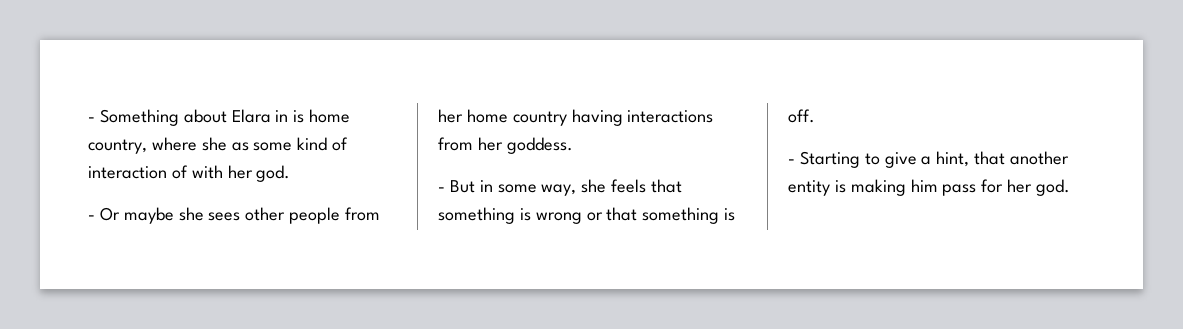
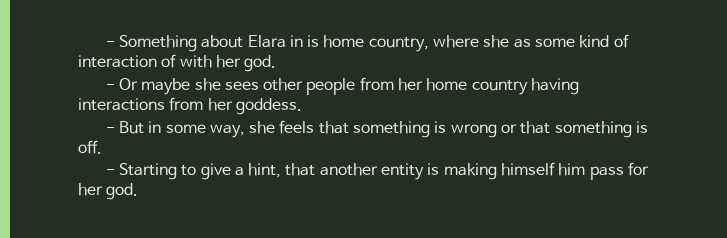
(906, 187) none -> [501,162,556,176] himself

